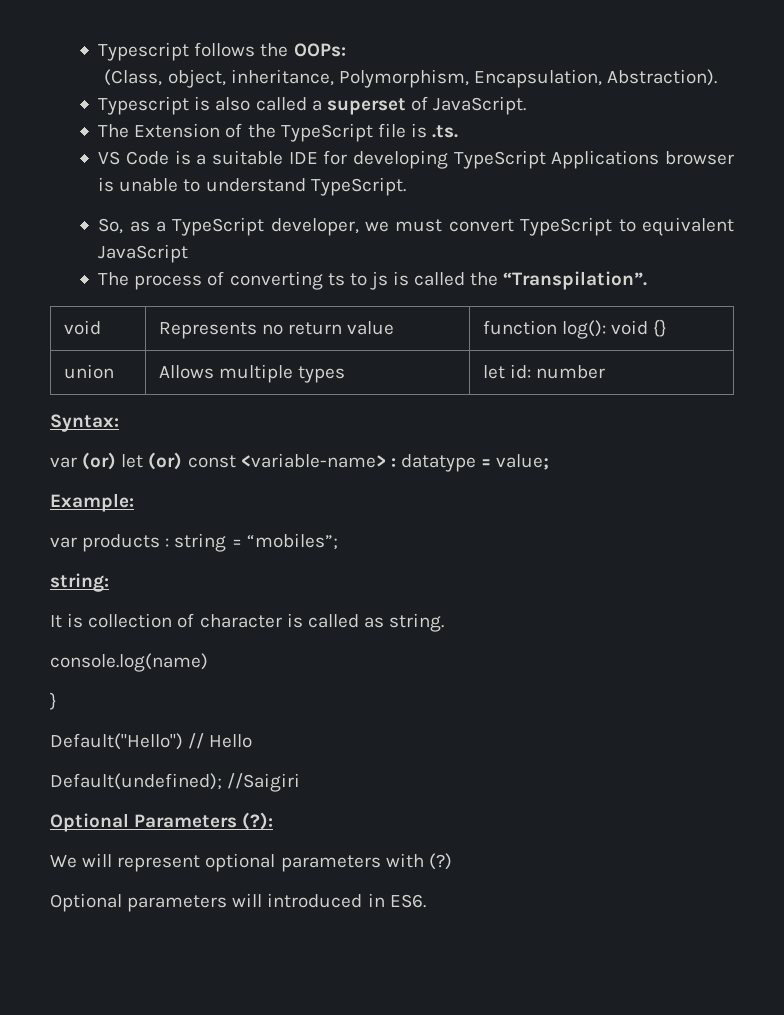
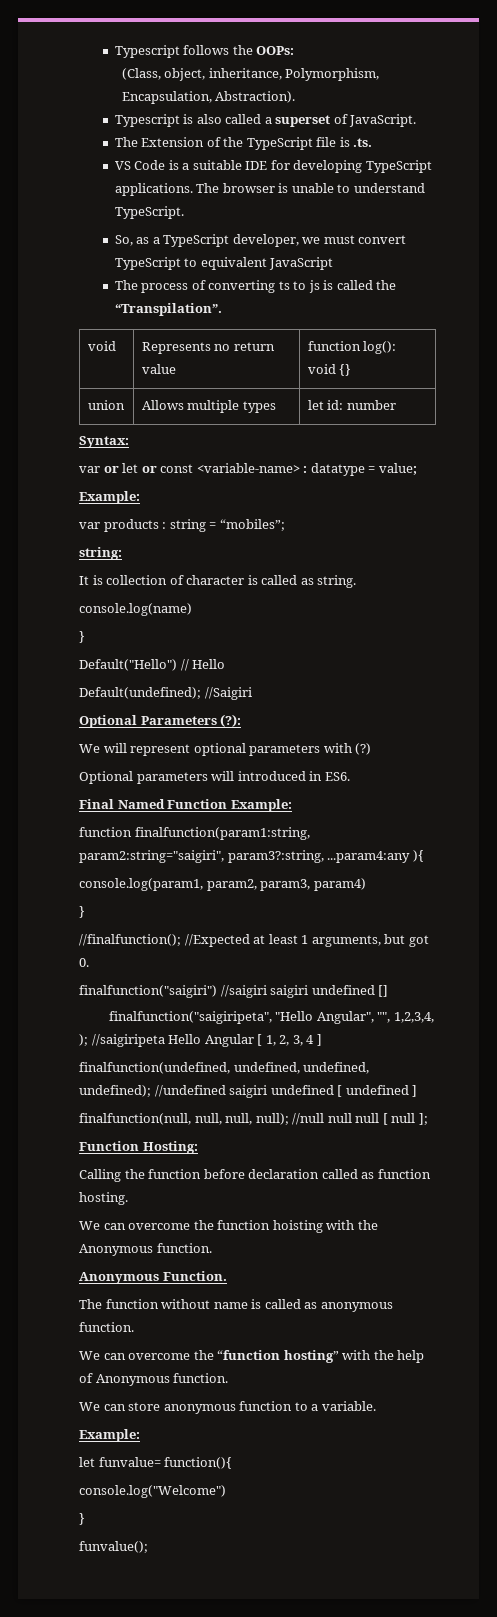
[551,150,660,169] Applications -> [114,183,220,196] applications. The
[82,452,183,470] (or) let (or) -> [103,463,157,473] or let or
(426, 901) none -> [79,799,292,812] [79,827,310,840] [79,850,424,863] [79,878,366,891] [79,906,85,918] [79,934,429,947] [79,958,89,967] [79,985,389,998] [108,1011,434,1024] [79,1034,322,1047] [79,1062,370,1074] [79,1085,418,1098] [79,1113,428,1125] [79,1141,198,1154] [79,1169,431,1182] [79,1192,128,1205] [79,1220,378,1233] [79,1243,212,1256] [79,1271,227,1284] [79,1299,393,1312] [79,1322,134,1332] [79,1350,425,1363] [79,1373,229,1386] [79,1401,376,1414] [79,1429,140,1442] [79,1457,233,1469] [79,1485,226,1498] [79,1513,85,1525] [79,1541,148,1553] // Final Named Function Example: // function finalfunction(param1:string, param2:string="saigiri", param3?:string, ...param4:any ){ // console.log(param1, param2, param3, param4) // } // //finalfunction(); //Expected at least 1 arguments, but got 0. // finalfunction("saigiri") //saigiri saigiri undefined [] // finalfunction("saigiripeta", "Hello Angular", "", 1,2,3,4, ); //saigiripeta Hello Angular [ 1, 2, 3, 4 ] // finalfunction(undefined, undefined, undefined, undefined); //undefined saigiri undefined [ undefined ] // finalfunction(null, null, null, null); //null null null [ null ]; // Function Hosting: // Calling the function before declaration called as function hosting. // We can overcome the function hoisting with the Anonymous function. // Anonymous Function. // The function without name is called as anonymous function. // We can overcome the “function hosting” with the help of Anonymous function. // We can store anonymous function to a variable. // Example: // let funvalue= function(){ // console.log("Welcome") // } // funvalue();

